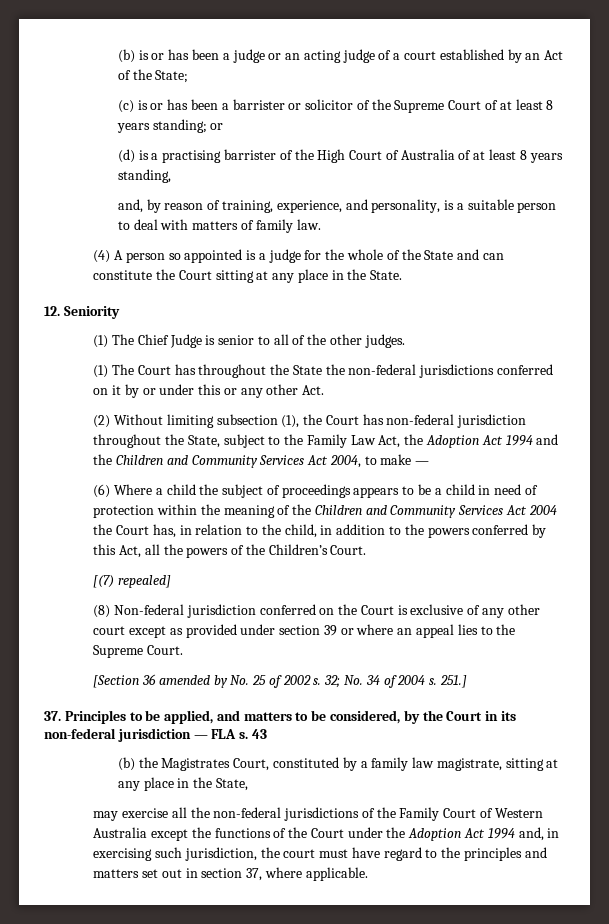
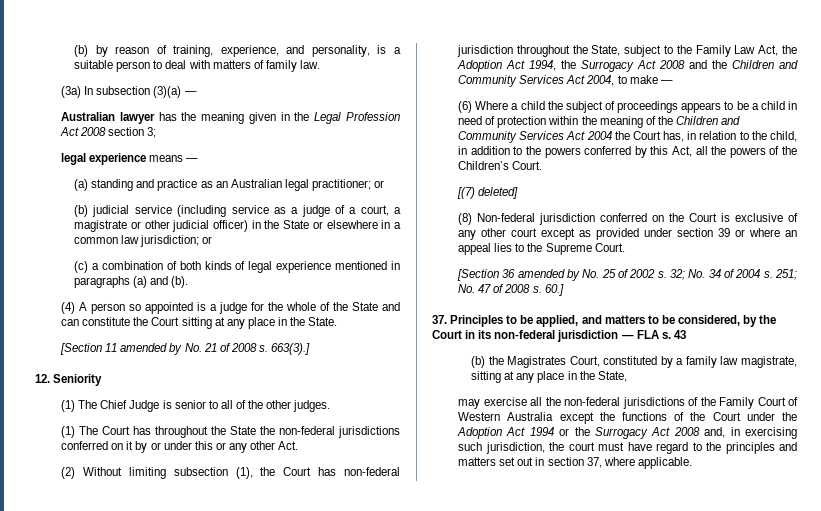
[117,49,564,63] [117,69,189,83] [117,99,554,113] [116,119,224,133] [117,149,563,163] [117,169,171,183] [117,199,143,213] (b) is or has been a judge or an acting judge of a court established by an Act of the State; // (c) is or has been a barrister or solicitor of the Supreme Court of at least 8 years standing; or // (d) is a practising barrister of the High Court of Australia of at least 8 years standing, // and, -> [74,45,89,57] (b)
(321, 224) none -> [61,86,197,98] [61,112,401,124] [60,127,157,138] [61,153,199,165] [74,179,385,191] [74,205,401,217] [74,220,401,232] [74,235,213,247] [74,261,401,273] [74,276,189,288] // (3a) In subsection (3)(a) — // Australian lawyer has the meaning given in the Legal Profession Act 2008 section 3; // legal experience means — // (a) standing and practice as an Australian legal practitioner; or // (b) judicial service (including service as a judge of a court, a magistrate or other judicial officer) in the State or elsewhere in a common law jurisdiction; or // (c) a combination of both kinds of legal experience mentioned in paragraphs (a) and (b).
(403, 275) none -> [60,343,311,355] // [Section 11 amended by No. 21 of 2008 s. 663(3).]
[505,435,533,446] 1994 -> [529,60,686,72] 1994, the Surrogacy Act 2008
[118,575,172,588] repealed] -> [478,187,519,199] deleted]
[439,675,467,688] 251.] -> [775,269,797,280] [458,284,564,296] 251; No. 47 of 2008 s. 60.]
(515, 833) none -> [559,427,700,439] or the Surrogacy Act 2008

